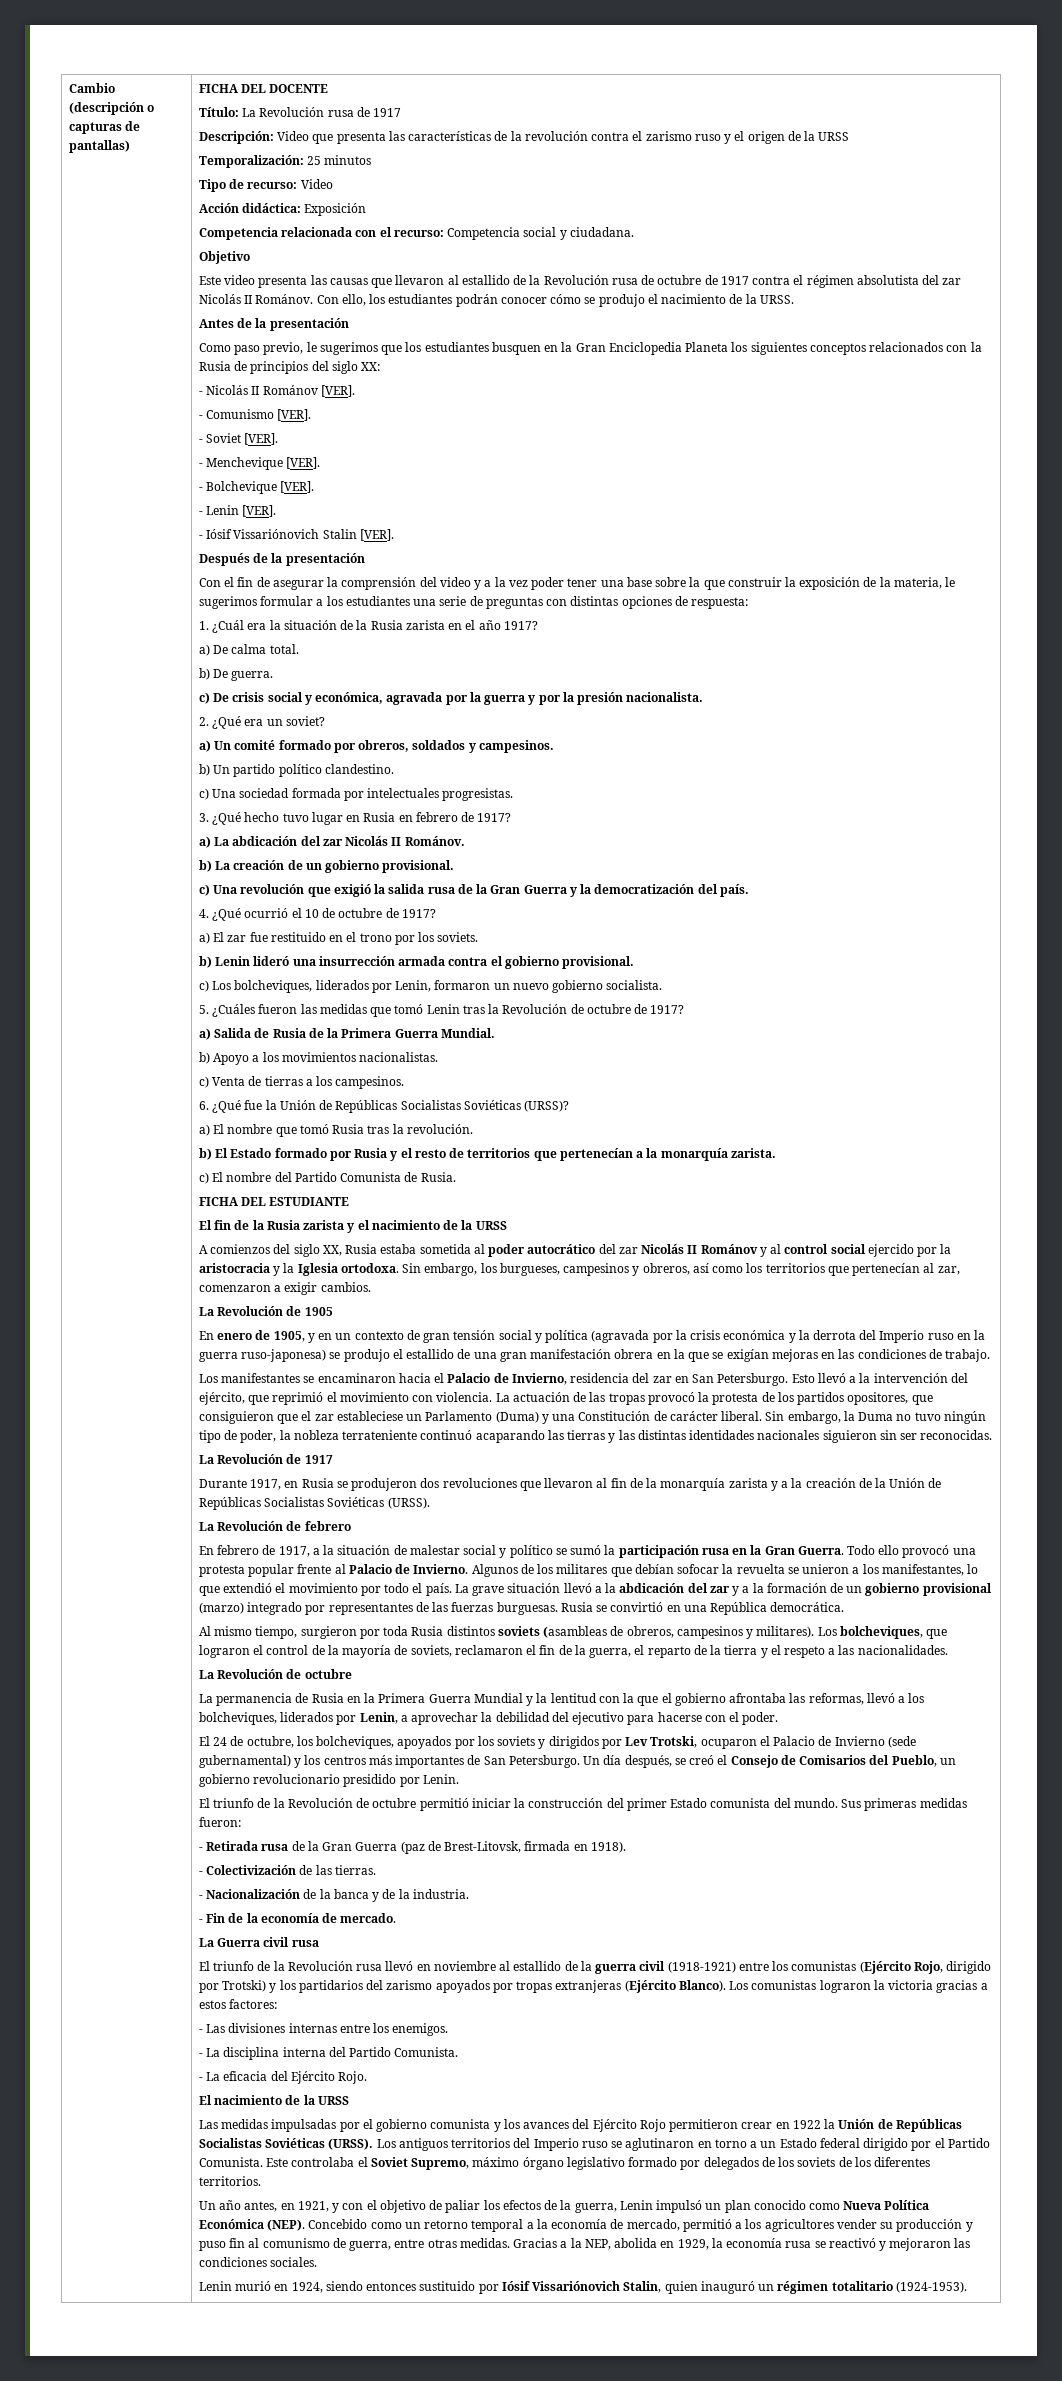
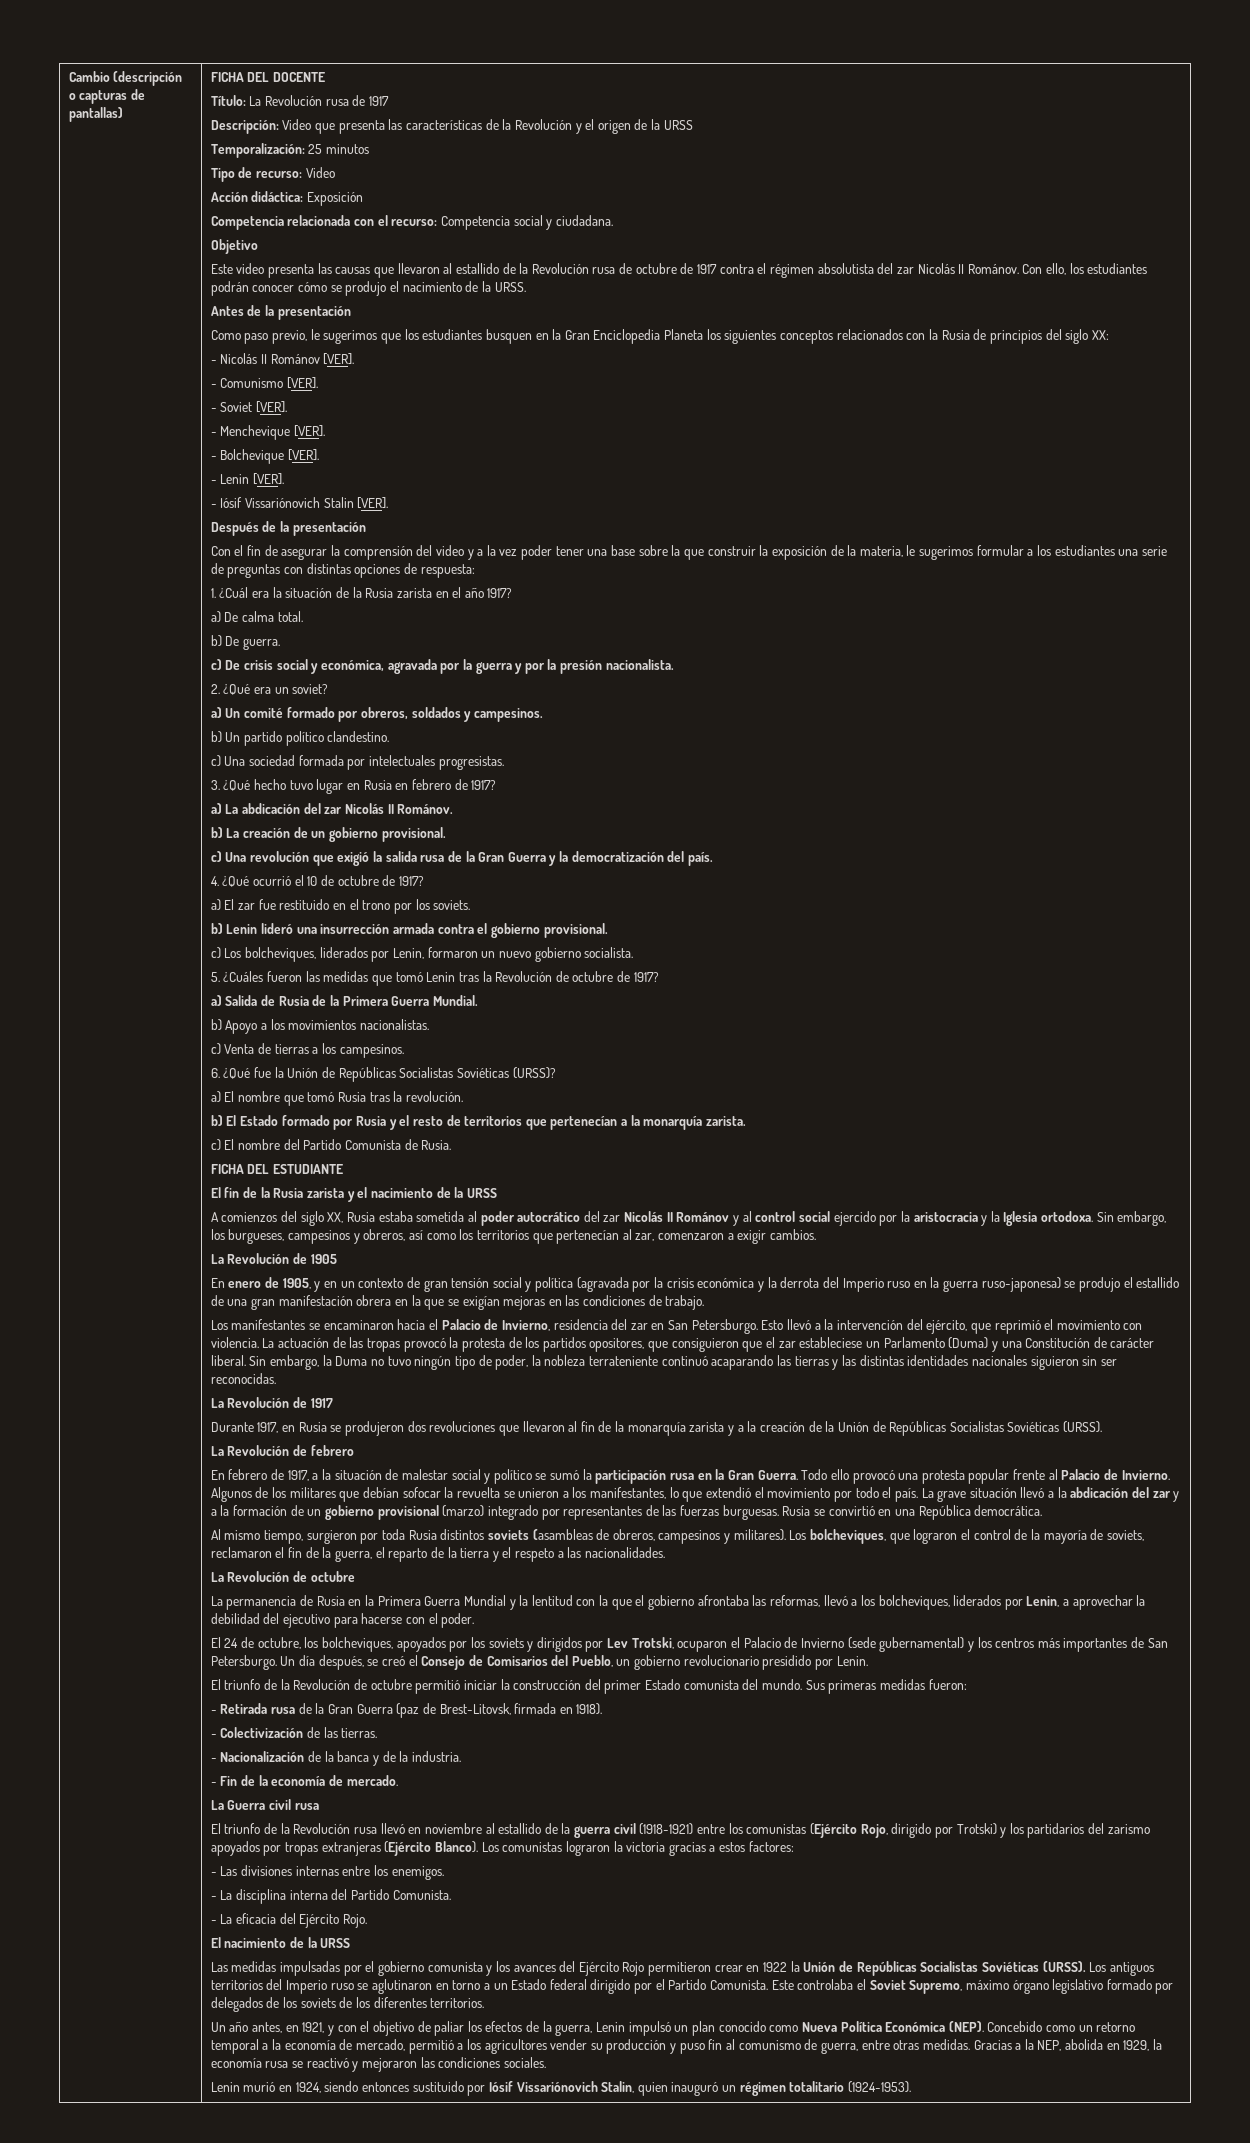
[524,131,721,141] revolución contra el zarismo ruso -> [514,119,572,130] Revolución

